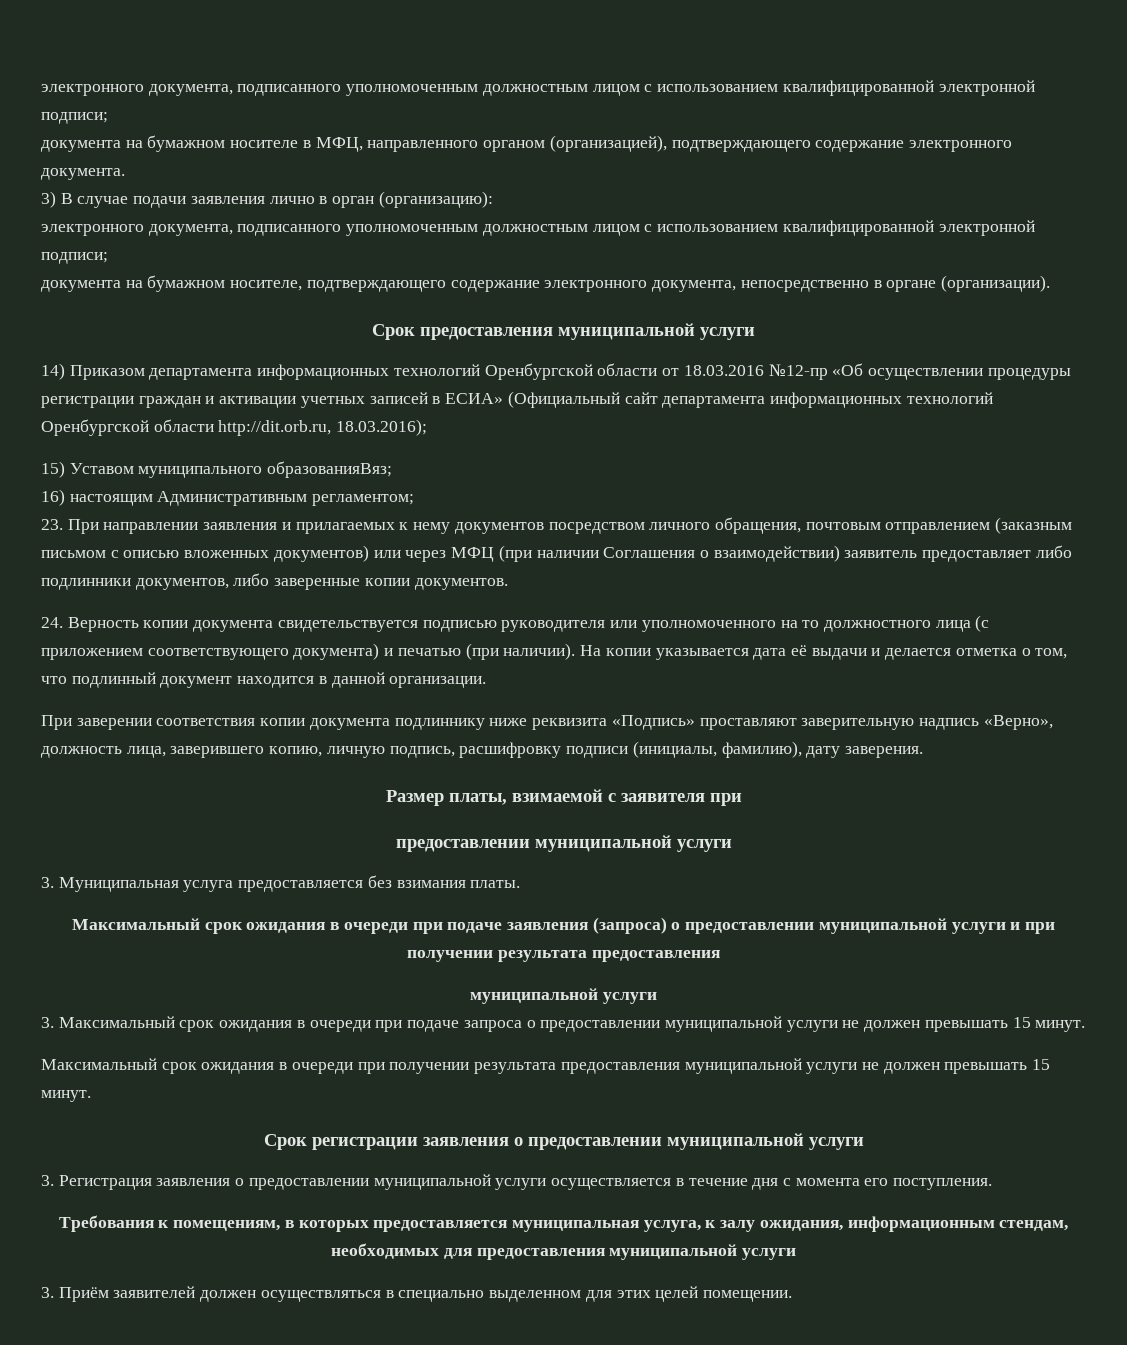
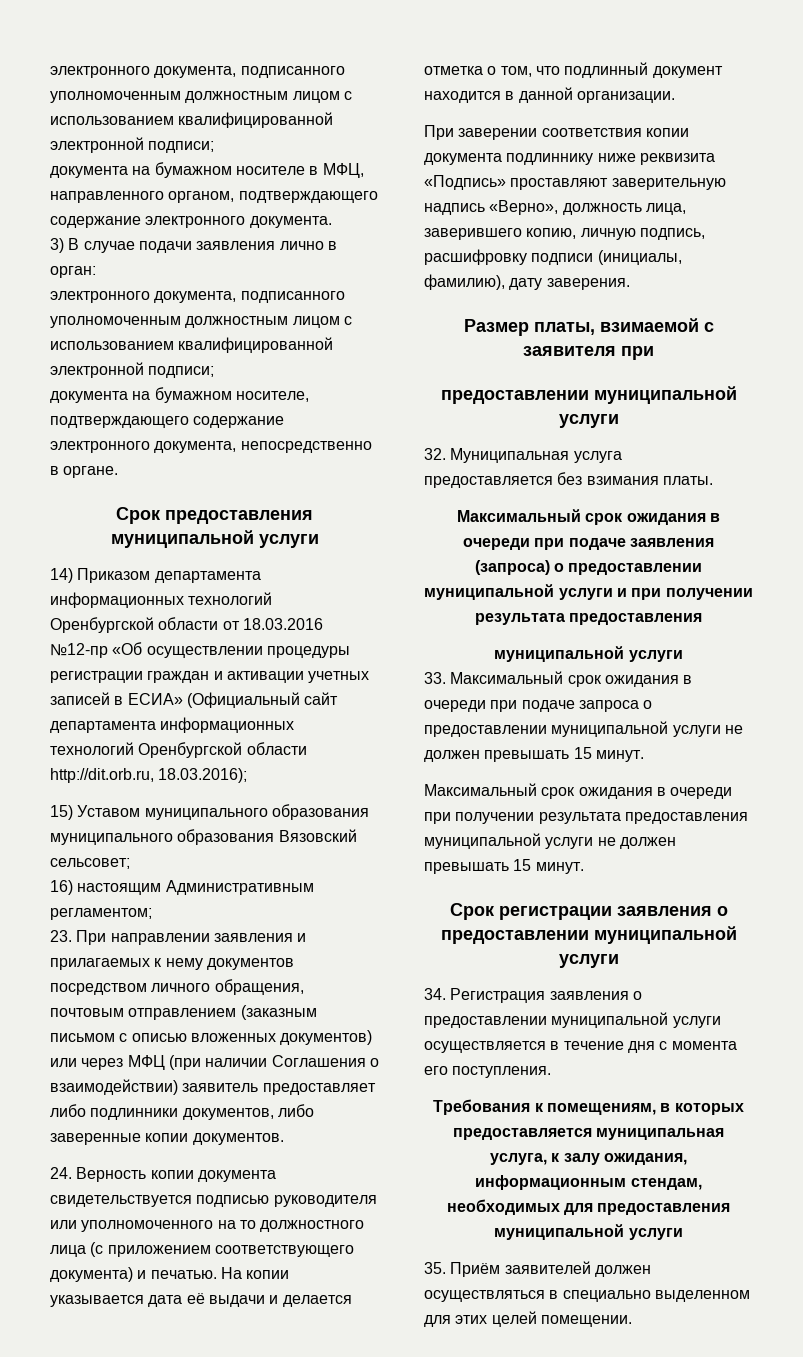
[483,135,667,152] органом (организацией), -> [168,191,235,203] органом,
[332,191,493,208] орган (организацию): -> [50,266,96,278] орган:
[886,275,1050,292] органе (организации). -> [63,466,119,478] органе.
[267,461,393,478] образованияВяз; -> [271,804,369,820] [50,829,357,845] [50,858,130,869] образования муниципального образования Вязовский сельсовет;
[397,643,576,660] печатью (при наличии). -> [150,1270,217,1279] печатью.
[41,877,54,888] 3. -> [424,448,446,460] 32.
[41,1017,54,1028] 3. -> [424,672,446,684] 33.
[41,1175,54,1186] 3. -> [424,988,446,1000] 34.
[41,1287,54,1298] 3. -> [424,1262,446,1274] 35.

